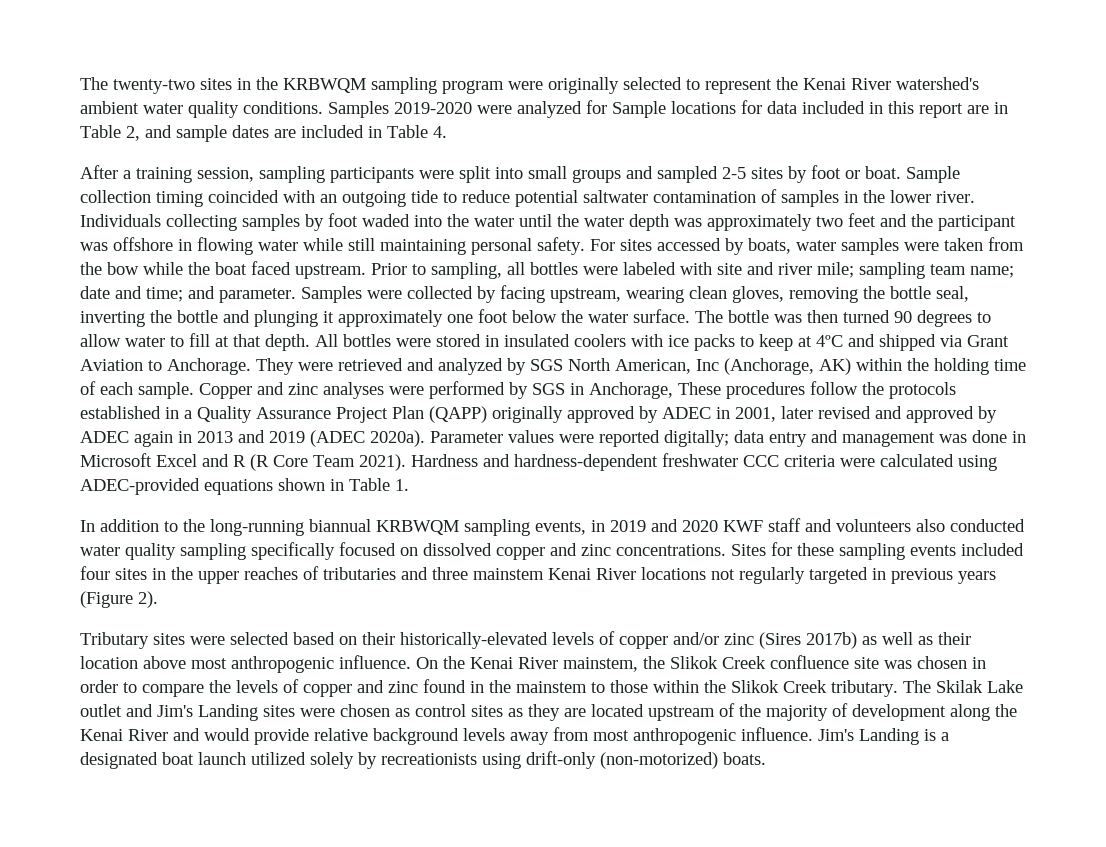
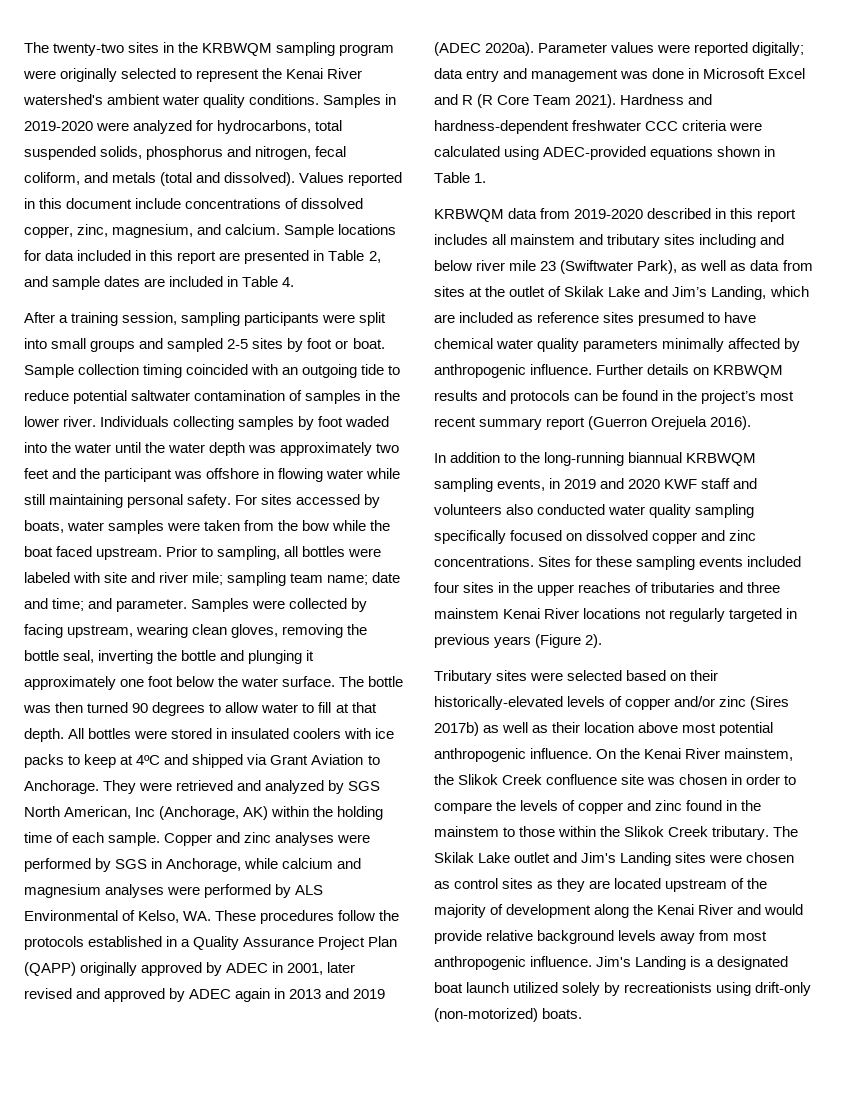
(389, 109) none -> [385,94,397,105] in
(607, 107) none -> [217,120,343,134] [24,146,347,160] [24,172,403,186] [24,198,364,209] [24,224,281,238] hydrocarbons, total suspended solids, phosphorus and nitrogen, fecal coliform, and metals (total and dissolved). Values reported in this document include concentrations of dissolved copper, zinc, magnesium, and calcium.
(989, 109) none -> [244,250,310,264] presented
(673, 390) none -> [244,858,362,869] [24,884,324,898] [24,910,212,923] while calcium and magnesium analyses were performed by ALS Environmental of Kelso, WA.
(409, 485) none -> [434,208,797,222] [434,234,785,248] [434,260,813,274] [434,286,809,300] [434,312,757,326] [434,338,801,352] [434,364,784,378] [434,390,795,404] [434,416,752,430] // KRBWQM data from 2019-2020 described in this report includes all mainstem and tributary sites including and below river mile 23 (Swiftwater Park), as well as data from sites at the outlet of Skilak Lake and Jim’s Landing, which are included as reference sites presumed to have chemical water quality parameters minimally affected by anthropogenic influence. Further details on KRBWQM results and protocols can be found in the project’s most recent summary report (Guerron Orejuela 2016).
(227, 663) none -> [719,722,774,736] potential

